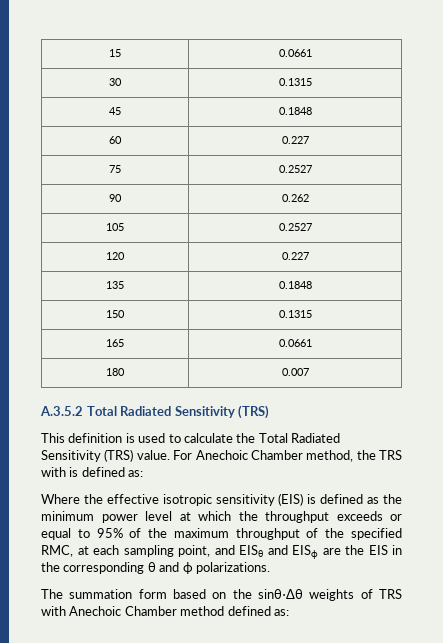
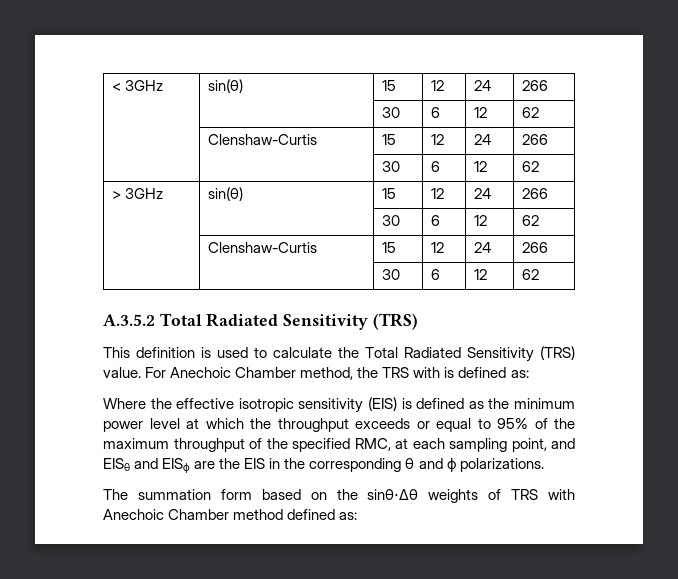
[109,49,121,57] [278,49,312,57] [109,78,122,86] [278,78,312,86] [109,107,121,115] [278,107,312,115] [109,136,122,144] [281,136,309,144] [109,165,121,173] [278,165,312,173] [109,194,122,202] [281,194,309,202] [106,223,124,231] [278,223,312,231] [106,252,125,260] [281,252,309,260] [106,281,124,289] [278,281,312,289] [106,310,125,318] [278,310,312,318] [106,339,124,347] [278,339,312,347] [106,368,125,376] [281,368,309,376] 15 | 0.0661 // 30 | 0.1315 // 45 | 0.1848 // 60 | 0.227 // 75 | 0.2527 // 90 | 0.262 // 105 | 0.2527 // 120 | 0.227 // 135 | 0.1848 // 150 | 0.1315 // 165 | 0.0661 // 180 | 0.007 -> [111,80,163,91] [207,79,243,93] [381,80,396,91] [430,80,444,91] [473,80,491,91] [521,80,548,91] [381,107,400,118] [430,107,440,118] [473,107,487,118] [521,107,539,118] [207,134,317,145] [381,134,396,145] [430,134,444,145] [473,134,491,145] [521,134,548,145] [381,161,400,172] [430,161,440,172] [473,161,487,172] [521,161,539,172] [111,188,163,199] [207,187,243,201] [381,188,396,199] [430,188,444,199] [473,188,491,199] [521,188,548,199] [381,215,400,226] [430,215,440,226] [473,215,487,226] [521,215,539,226] [207,242,317,253] [381,242,396,253] [430,242,444,253] [473,242,491,253] [521,242,548,253] [381,269,400,280] [430,269,440,280] [473,269,487,280] [521,269,539,280] < 3GHz | sin(θ) | 15 | 12 | 24 | 266 // | | 30 | 6 | 12 | 62 // | Clenshaw-Curtis | 15 | 12 | 24 | 266 // | | 30 | 6 | 12 | 62 // > 3GHz | sin(θ) | 15 | 12 | 24 | 266 // | | 30 | 6 | 12 | 62 // | Clenshaw-Curtis | 15 | 12 | 24 | 266 // | | 30 | 6 | 12 | 62

